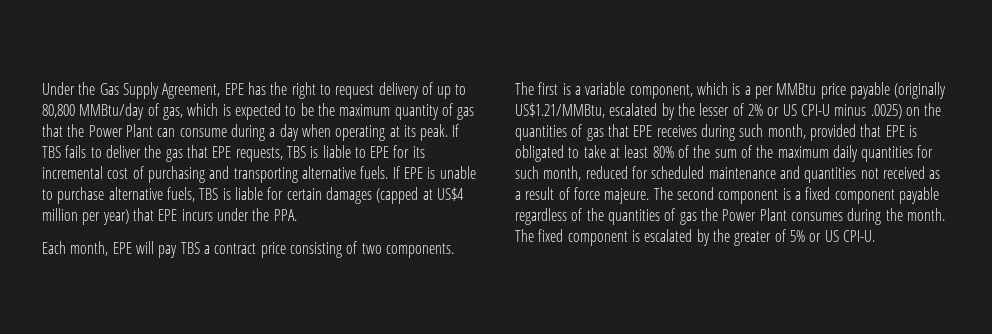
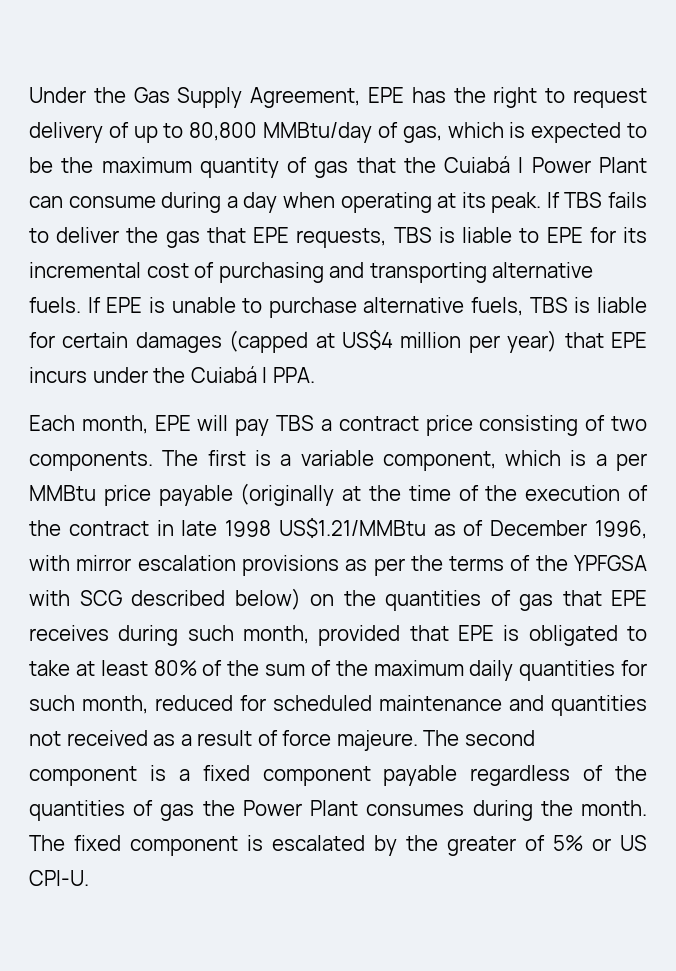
(85, 130) none -> [444,156,524,173] Cuiabá I
(270, 214) none -> [190,366,268,383] Cuiabá I
[515,103,902,120] US$1.21/MMBtu, escalated by the lesser of 2% or US CPI-U minus .0025) -> [342,485,648,501] [29,518,647,539] [29,555,647,576] [29,588,301,610] at the time of the execution of the contract in late 1998 US$1.21/MMBtu as of December 1996, with mirror escalation provisions as per the terms of the YPFGSA with SCG described below)

